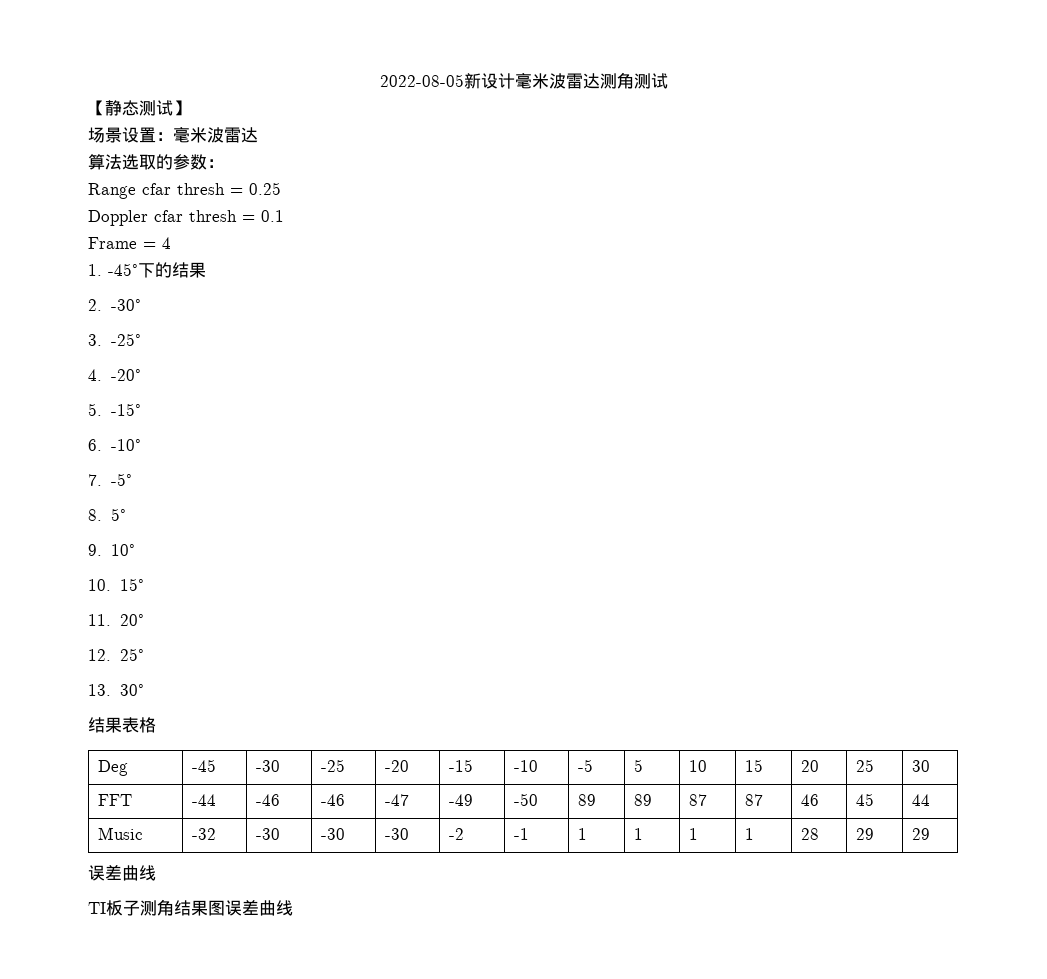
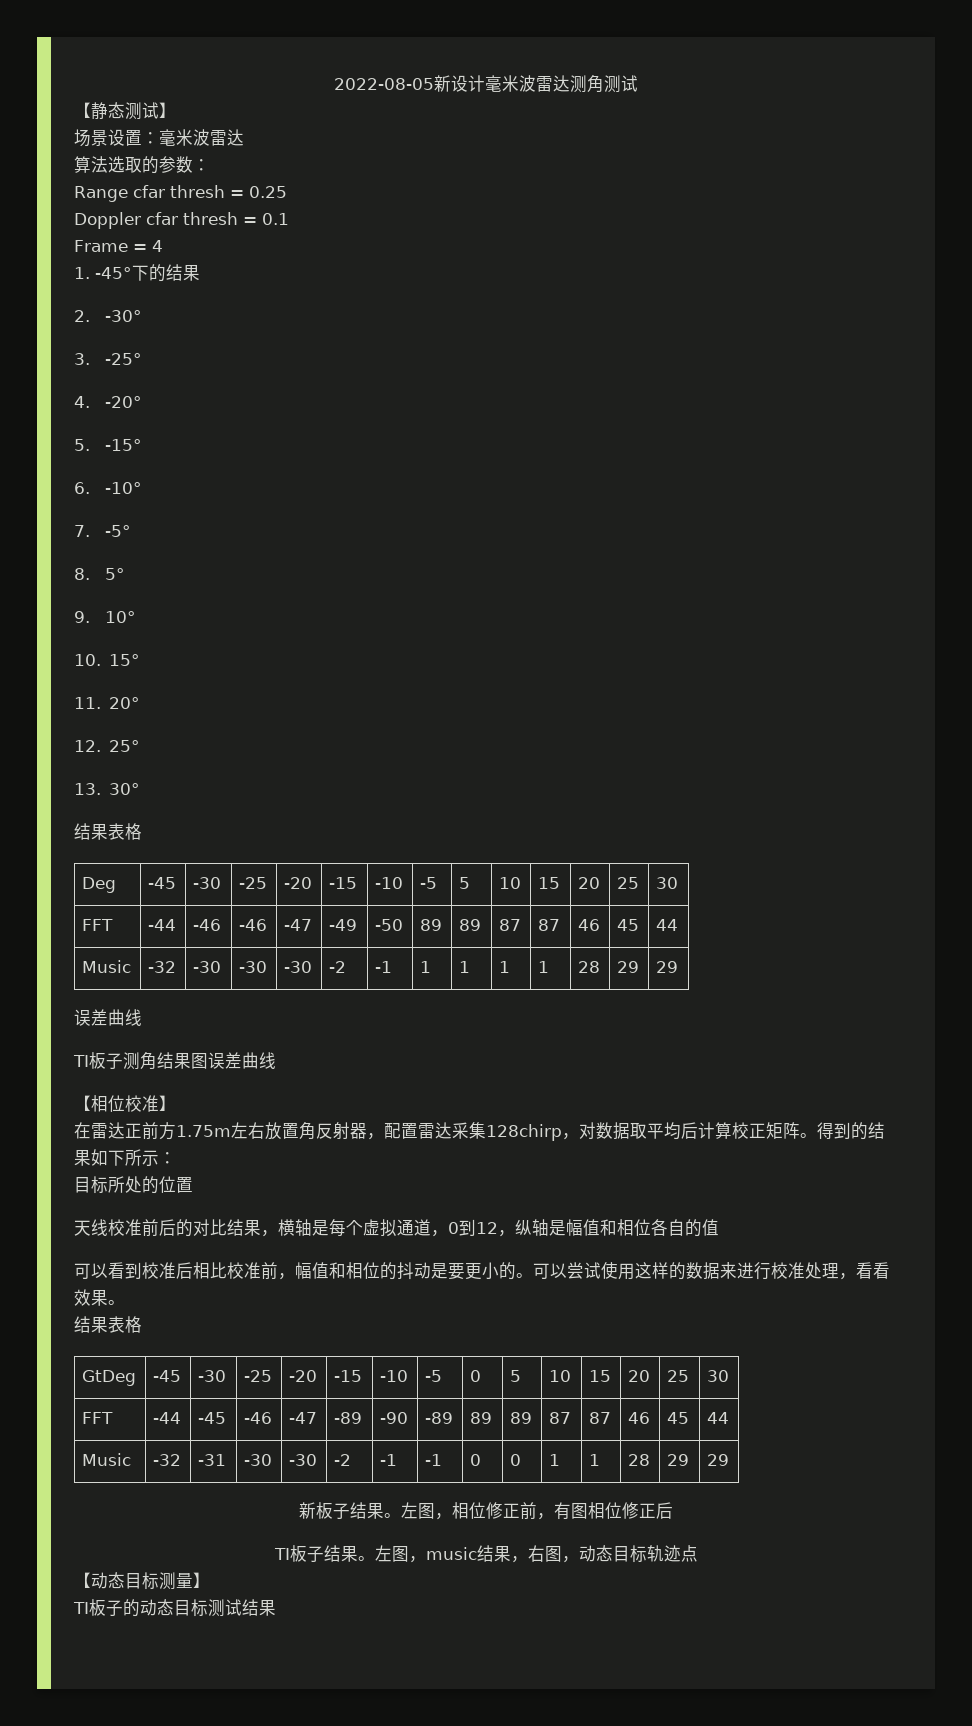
(293, 908) none -> [74,1095,176,1112] [74,1122,885,1141] [74,1149,176,1166] [74,1176,193,1194] [74,1219,719,1237] [74,1262,890,1280] [74,1289,125,1306] [74,1316,142,1333] [82,1370,137,1386] [153,1370,182,1382] [198,1370,227,1382] [244,1370,273,1382] [289,1370,318,1382] [334,1370,363,1382] [380,1370,409,1382] [425,1370,443,1382] [470,1370,482,1382] [510,1370,522,1382] [549,1370,572,1382] [589,1370,612,1382] [628,1370,651,1382] [667,1370,690,1382] [707,1370,730,1382] [82,1412,114,1424] [153,1412,182,1424] [198,1412,227,1424] [244,1412,273,1424] [289,1412,318,1424] [334,1412,363,1424] [380,1412,409,1424] [425,1412,454,1424] [470,1412,493,1424] [510,1412,533,1424] [549,1412,572,1424] [589,1412,612,1424] [628,1412,651,1424] [667,1412,690,1424] [707,1412,730,1424] [82,1453,132,1466] [153,1454,182,1466] [198,1454,227,1466] [244,1454,273,1466] [289,1454,318,1466] [334,1454,352,1466] [380,1454,398,1466] [425,1454,443,1466] [470,1454,482,1466] [510,1454,522,1466] [549,1454,561,1466] [589,1454,601,1466] [628,1454,651,1466] [667,1454,690,1466] [707,1454,730,1466] [299,1502,673,1520] [273,1545,698,1563] [74,1572,210,1590] [73,1599,276,1617] // 【相位校准】 // 在雷达正前方1.75m左右放置角反射器，配置雷达采集128chirp，对数据取平均后计算校正矩阵。得到的结果如下所示： // 目标所处的位置 // 天线校准前后的对比结果，横轴是每个虚拟通道，0到12，纵轴是幅值和相位各自的值 // 可以看到校准后相比校准前，幅值和相位的抖动是要更小的。可以尝试使用这样的数据来进行校准处理，看看效果。 // 结果表格 // GtDeg | -45 | -30 | -25 | -20 | -15 | -10 | -5 | 0 | 5 | 10 | 15 | 20 | 25 | 30 // FFT | -44 | -45 | -46 | -47 | -89 | -90 | -89 | 89 | 89 | 87 | 87 | 46 | 45 | 44 // Music | -32 | -31 | -30 | -30 | -2 | -1 | -1 | 0 | 0 | 1 | 1 | 28 | 29 | 29 // 新板子结果。左图，相位修正前，有图相位修正后 // TI板子结果。左图，music结果，右图，动态目标轨迹点 // 【动态目标测量】 // TI板子的动态目标测试结果

